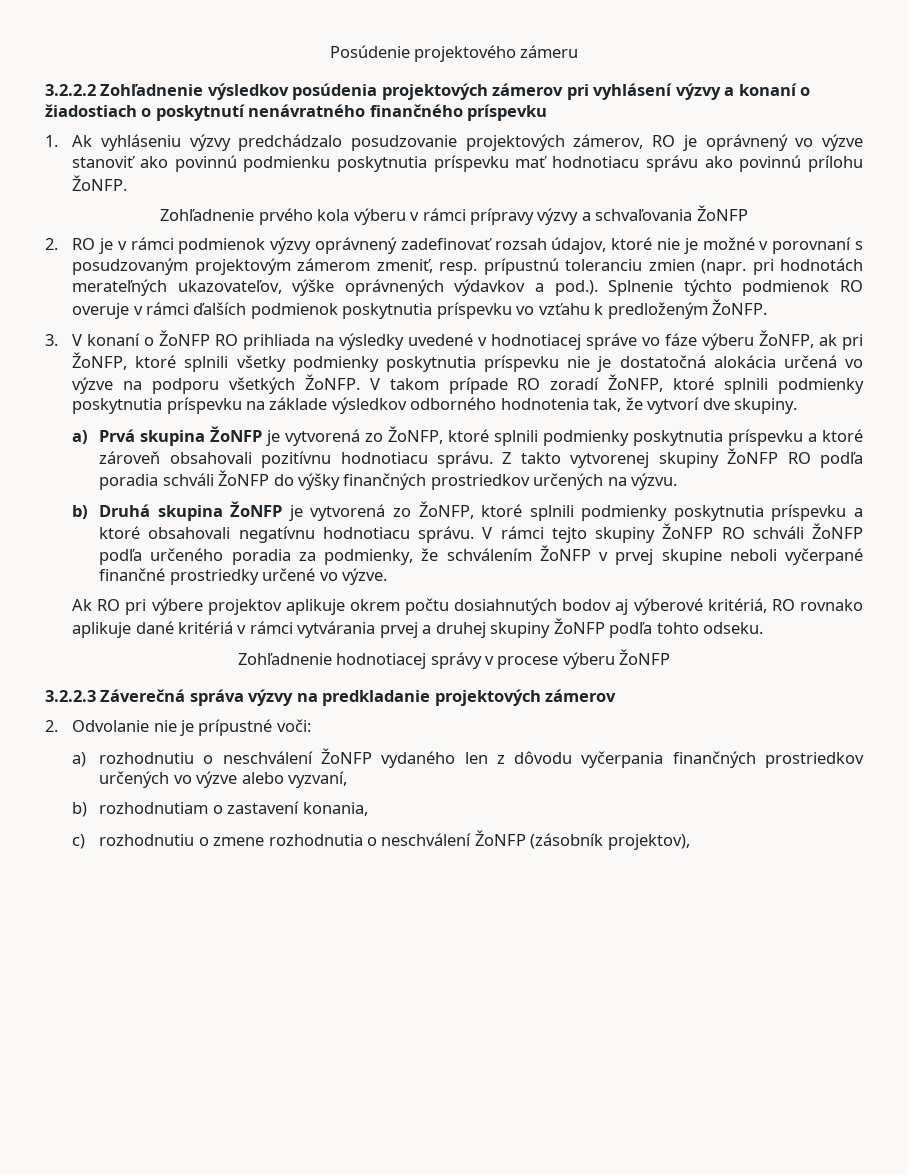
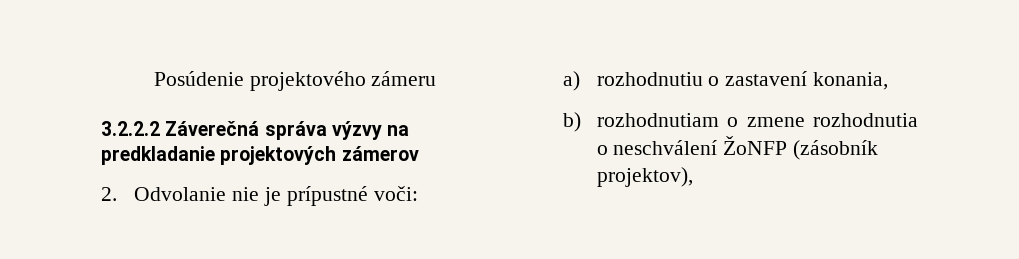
[100,83,811,100] [45,104,548,121] [45,134,864,151] [72,155,864,172] [72,175,128,191] [160,205,748,225] [45,237,864,254] [72,258,864,275] [72,279,864,296] [72,299,768,319] [45,330,863,350] [72,352,863,372] [72,374,864,394] [72,397,798,414] [72,426,863,446] [99,448,864,468] [99,470,678,490] [72,501,864,521] [99,523,863,543] [99,545,863,565] [99,568,388,585] [72,598,863,615] [72,618,764,638] [237,649,671,669] [45,690,96,702] Zohľadnenie výsledkov posúdenia projektových zámerov pri vyhlásení výzvy a konaní o žiadostiach o poskytnutí nenávratného finančného príspevku // 1. Ak vyhláseniu výzvy predchádzalo posudzovanie projektových zámerov, RO je oprávnený vo výzve stanoviť ako povinnú podmienku poskytnutia príspevku mať hodnotiacu správu ako povinnú prílohu ŽoNFP. // Zohľadnenie prvého kola výberu v rámci prípravy výzvy a schvaľovania ŽoNFP // 2. RO je v rámci podmienok výzvy oprávnený zadefinovať rozsah údajov, ktoré nie je možné v porovnaní s posudzovaným projektovým zámerom zmeniť, resp. prípustnú toleranciu zmien (napr. pri hodnotách merateľných ukazovateľov, výške oprávnených výdavkov a pod.). Splnenie týchto podmienok RO overuje v rámci ďalších podmienok poskytnutia príspevku vo vzťahu k predloženým ŽoNFP. // 3. V konaní o ŽoNFP RO prihliada na výsledky uvedené v hodnotiacej správe vo fáze výberu ŽoNFP, ak pri ŽoNFP, ktoré splnili všetky podmienky poskytnutia príspevku nie je dostatočná alokácia určená vo výzve na podporu všetkých ŽoNFP. V takom prípade RO zoradí ŽoNFP, ktoré splnili podmienky poskytnutia príspevku na základe výsledkov odborného hodnotenia tak, že vytvorí dve skupiny. // a) Prvá skupina ŽoNFP je vytvorená zo ŽoNFP, ktoré splnili podmienky poskytnutia príspevku a ktoré zároveň obsahovali pozitívnu hodnotiacu správu. Z takto vytvorenej skupiny ŽoNFP RO podľa poradia schváli ŽoNFP do výšky finančných prostriedkov určených na výzvu. // b) Druhá skupina ŽoNFP je vytvorená zo ŽoNFP, ktoré splnili podmienky poskytnutia príspevku a ktoré obsahovali negatívnu hodnotiacu správu. V rámci tejto skupiny ŽoNFP RO schváli ŽoNFP podľa určeného poradia za podmienky, že schválením ŽoNFP v prvej skupine neboli vyčerpané finančné prostriedky určené vo výzve. // Ak RO pri výbere projektov aplikuje okrem počtu dosiahnutých bodov aj výberové kritériá, RO rovnako aplikuje dané kritériá v rámci vytvárania prvej a druhej skupiny ŽoNFP podľa tohto odseku. // Zohľadnenie hodnotiacej správy v procese výberu ŽoNFP // 3.2.2.3 -> (160, 128) none
[222,748,864,768] [99,771,348,788] [72,802,223,817] neschválení ŽoNFP vydaného len z dôvodu vyčerpania finančných prostriedkov určených vo výzve alebo vyzvaní, // b) rozhodnutiam o -> (720, 81) none
[72,834,195,849] c) rozhodnutiu -> [563,112,719,132] b) rozhodnutiam

